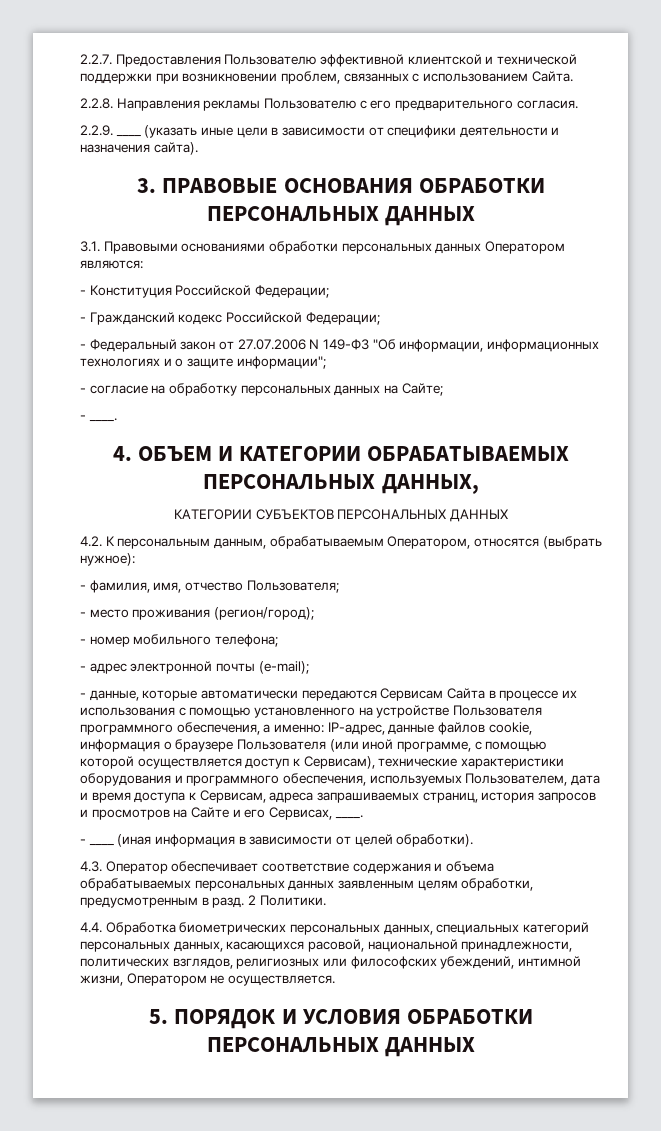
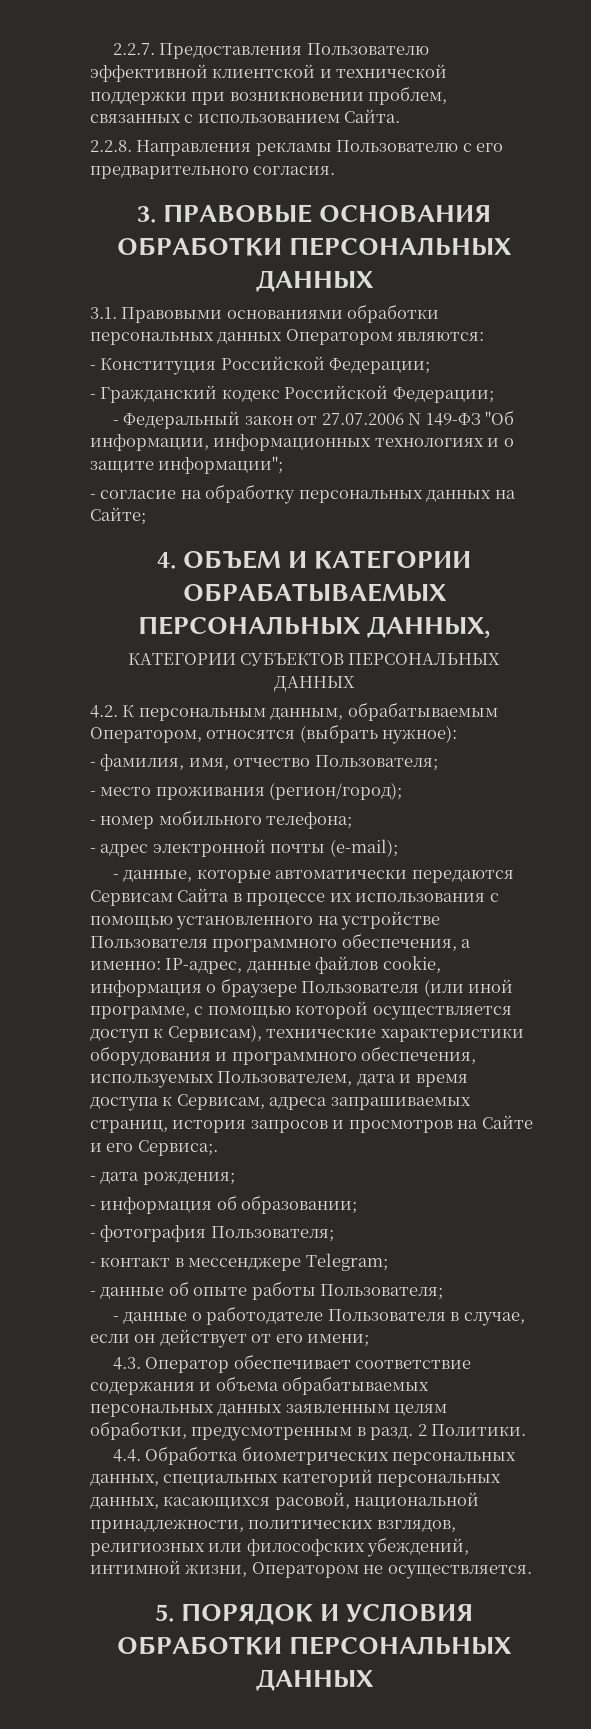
[80,125,560,138] [80,142,198,155] // 2.2.9. ____ (указать иные цели в зависимости от специфики деятельности и назначения сайта). -> (336, 170) none
[80,415,117,422] // - ____. -> (146, 516) none
[268,807,363,820] [80,839,86,844] [88,834,474,847] Сервисах, ____. // - ____ (иная информация в зависимости от целей обработки). -> [137,1140,218,1156] [90,1171,235,1185] [90,1195,358,1214] [90,1225,334,1242] [90,1253,388,1271] [90,1281,444,1300] [112,1306,525,1326] [90,1329,370,1348] Сервиса;. // - дата рождения; // - информация об образовании; // - фотография Пользователя; // - контакт в мессенджере Telegram; // - данные об опыте работы Пользователя; // - данные о работодателе Пользователя в случае, если он действует от его имени;

